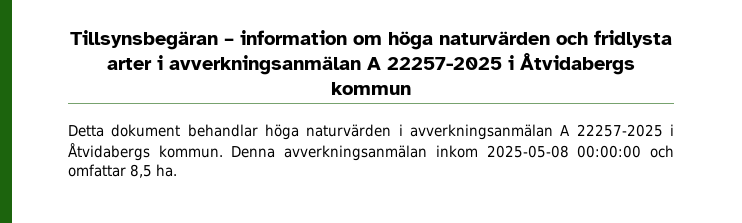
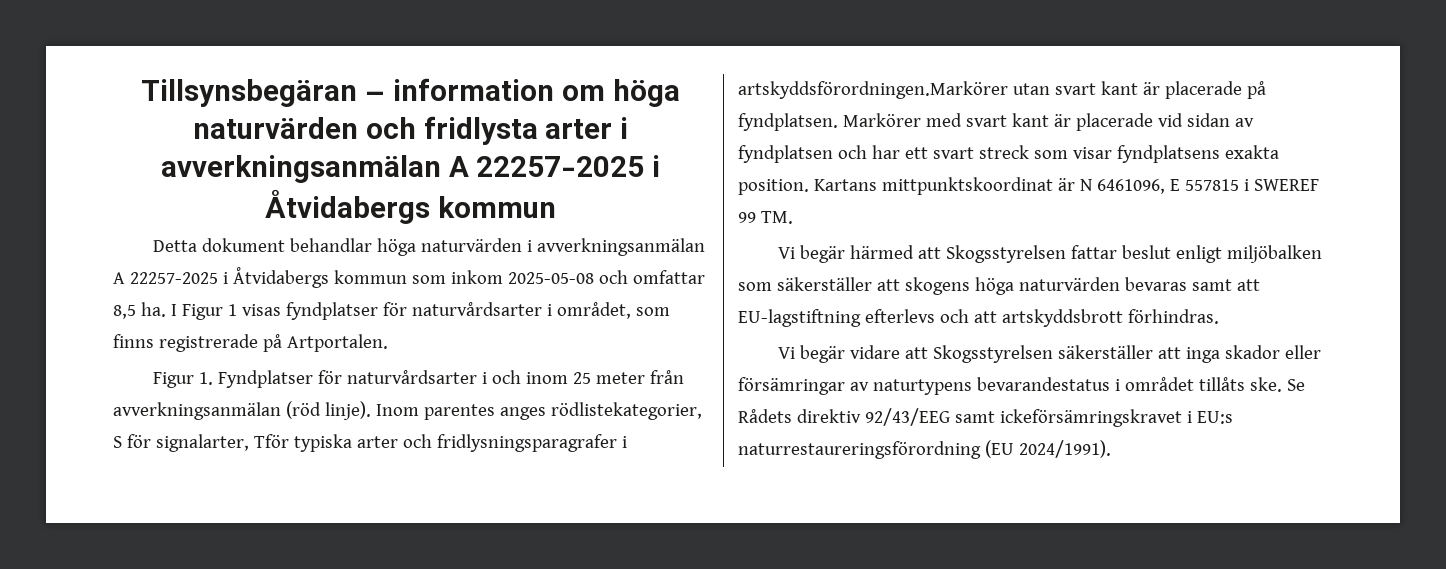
[158,145,428,161] kommun. Denna avverkningsanmälan -> [333,270,446,284] kommun som
[577,145,642,158] 00:00:00 -> (594, 278) none
(178, 170) none -> [170,302,670,320] [113,334,388,352] [152,370,684,388] [113,401,702,420] [113,434,627,452] [738,81,1266,99] [738,113,1254,131] [738,145,1279,163] [738,177,1319,195] [738,211,793,224] [777,245,1322,263] [738,277,1260,295] [738,309,1219,327] [777,345,1321,363] [738,377,1305,395] [738,408,1233,427] [738,440,1111,459] I Figur 1 visas fyndplatser för naturvårdsarter i området, som finns registrerade på Artportalen. // Figur 1. Fyndplatser för naturvårdsarter i och inom 25 meter från avverkningsanmälan (röd linje). Inom parentes anges rödlistekategorier, S för signalarter, Tför typiska arter och fridlysningsparagrafer i artskyddsförordningen.Markörer utan svart kant är placerade på fyndplatsen. Markörer med svart kant är placerade vid sidan av fyndplatsen och har ett svart streck som visar fyndplatsens exakta position. Kartans mittpunktskoordinat är N 6461096, E 557815 i SWEREF 99 TM. // Vi begär härmed att Skogsstyrelsen fattar beslut enligt miljöbalken som säkerställer att skogens höga naturvärden bevaras samt att EU-lagstiftning efterlevs och att artskyddsbrott förhindras. // Vi begär vidare att Skogsstyrelsen säkerställer att inga skador eller försämringar av naturtypens bevarandestatus i området tillåts ske. Se Rådets direktiv 92/43/EEG samt ickeförsämringskravet i EU:s naturrestaureringsförordning (EU 2024/1991).

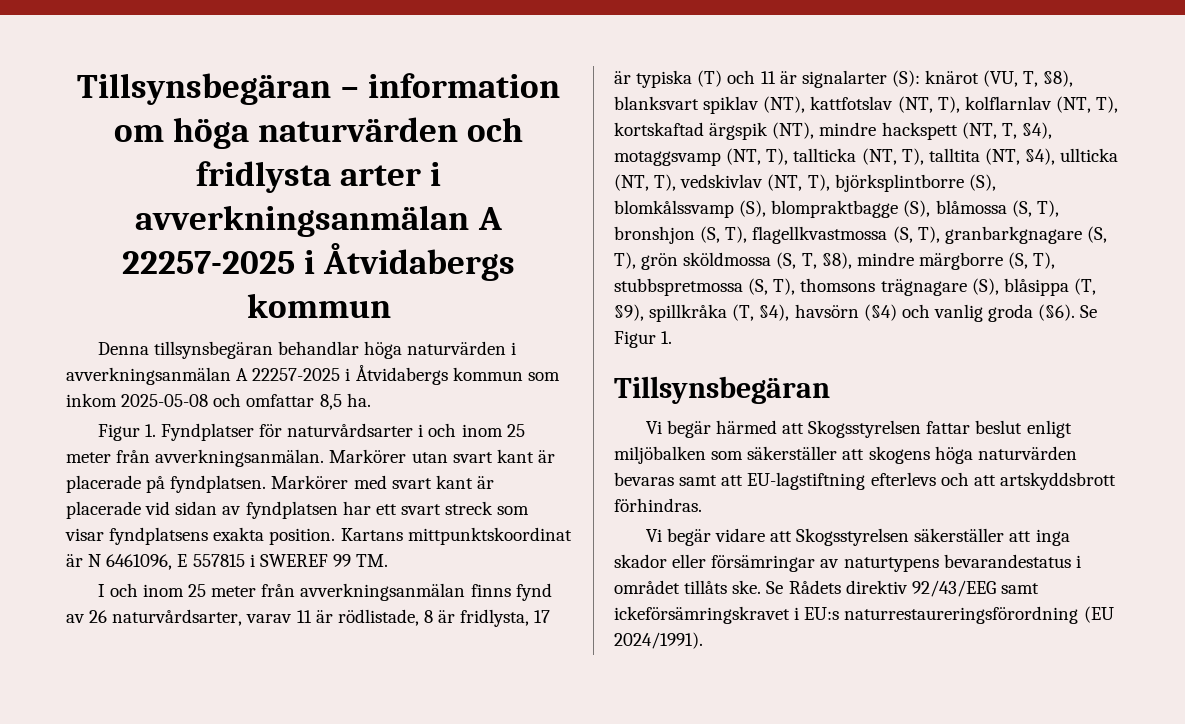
[152,238,285,252] Detta dokument -> [97,341,273,359] Denna tillsynsbegäran
[170,302,670,320] [113,334,388,352] I Figur 1 visas fyndplatser för naturvårdsarter i området, som finns registrerade på Artportalen. -> (371, 400) none
[113,401,702,420] [113,434,627,452] [738,81,1008,99] avverkningsanmälan (röd linje). Inom parentes anges rödlistekategorier, S för signalarter, Tför typiska arter och fridlysningsparagrafer i artskyddsförordningen.Markörer -> [155,449,407,467] avverkningsanmälan. Markörer
[837,145,867,159] och -> (338, 510) none
(793, 217) none -> [97,583,552,601] [66,609,551,627] [614,70,1074,88] [614,96,1119,114] [614,122,1052,140] [614,148,1119,166] [614,174,996,192] [614,200,1059,218] [614,226,1107,244] [614,252,1056,270] [614,278,1096,296] [614,304,1098,322] [614,331,673,348] [614,376,830,404] // I och inom 25 meter från avverkningsanmälan finns fynd av 26 naturvårdsarter, varav 11 är rödlistade, 8 är fridlysta, 17 är typiska (T) och 11 är signalarter (S): knärot (VU, T, §8), blanksvart spiklav (NT), kattfotslav (NT, T), kolflarnlav (NT, T), kortskaftad ärgspik (NT), mindre hackspett (NT, T, §4), motaggsvamp (NT, T), tallticka (NT, T), talltita (NT, §4), ullticka (NT, T), vedskivlav (NT, T), björksplintborre (S), blomkålssvamp (S), blompraktbagge (S), blåmossa (S, T), bronshjon (S, T), flagellkvastmossa (S, T), granbarkgnagare (S, T), grön sköldmossa (S, T, §8), mindre märgborre (S, T), stubbspretmossa (S, T), thomsons trägnagare (S), blåsippa (T, §9), spillkråka (T, §4), havsörn (§4) och vanlig groda (§6). Se Figur 1. // Tillsynsbegäran

